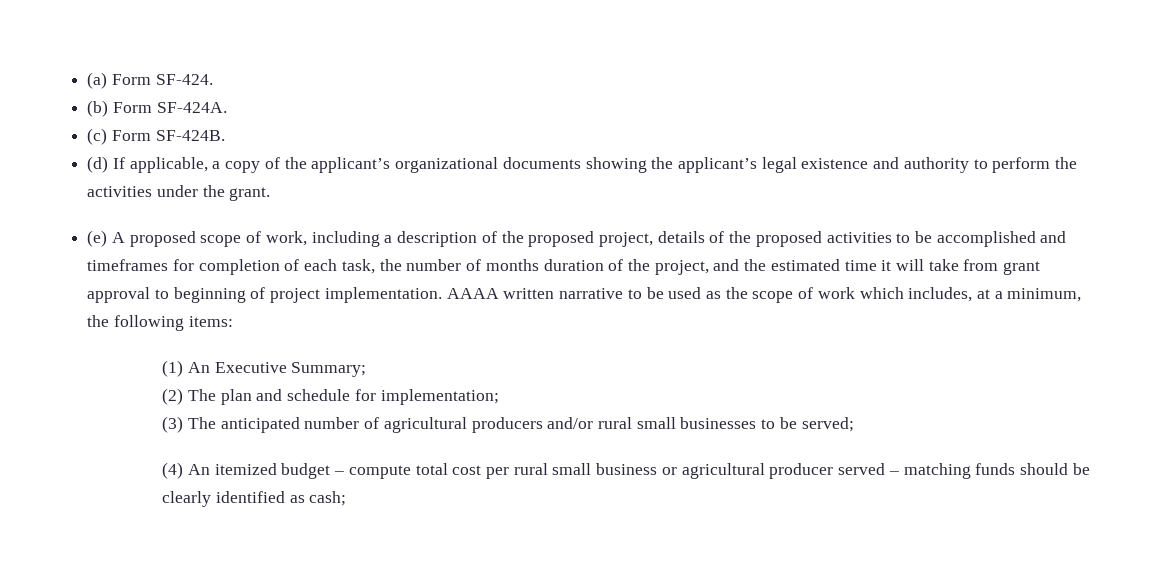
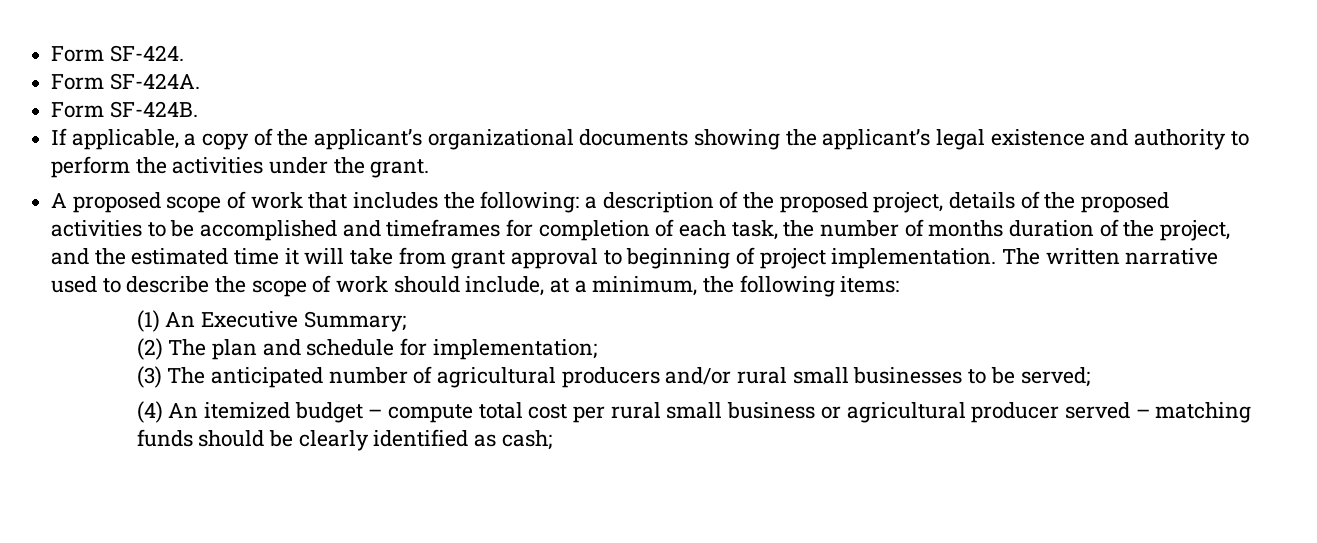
[87,72,108,89] (a) -> (51, 54) none
[87,100,109,117] (b) -> (184, 53) none
[87,128,108,145] (c) -> (200, 81) none
[87,156,109,173] (d) -> (198, 109) none
[87,230,108,247] (e) -> (430, 168) none
[265,231,380,247] work, including -> [250,191,580,213] work that includes the following:
[446,288,499,299] AAAA -> [1002,248,1041,265] The
[627,287,721,299] to be used as -> [51,276,210,293] used to describe
[859,287,973,302] which includes, -> [393,276,545,296] should include,

